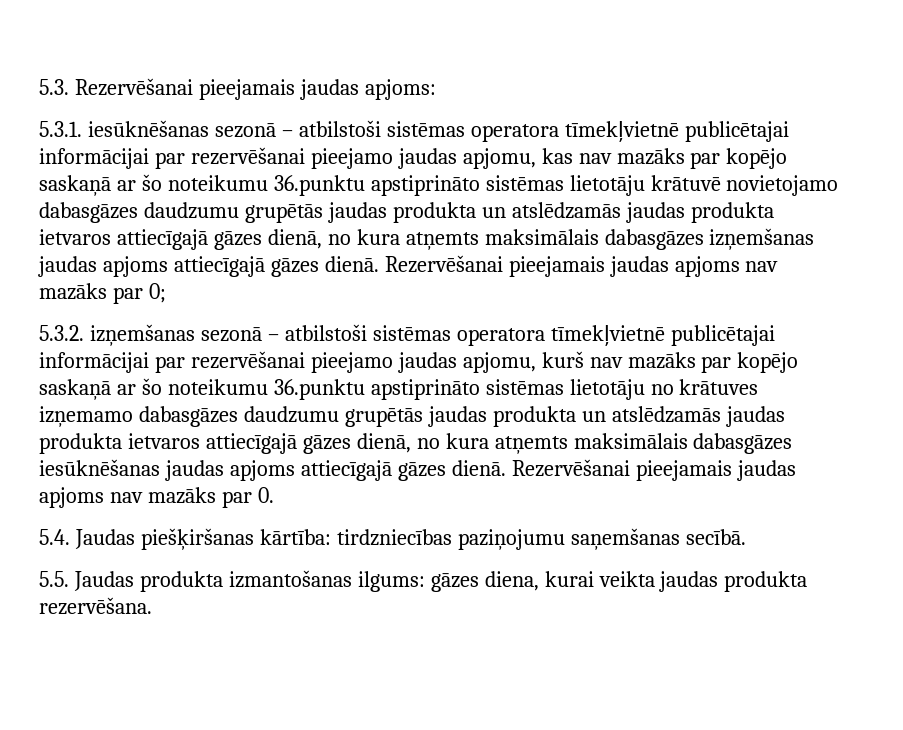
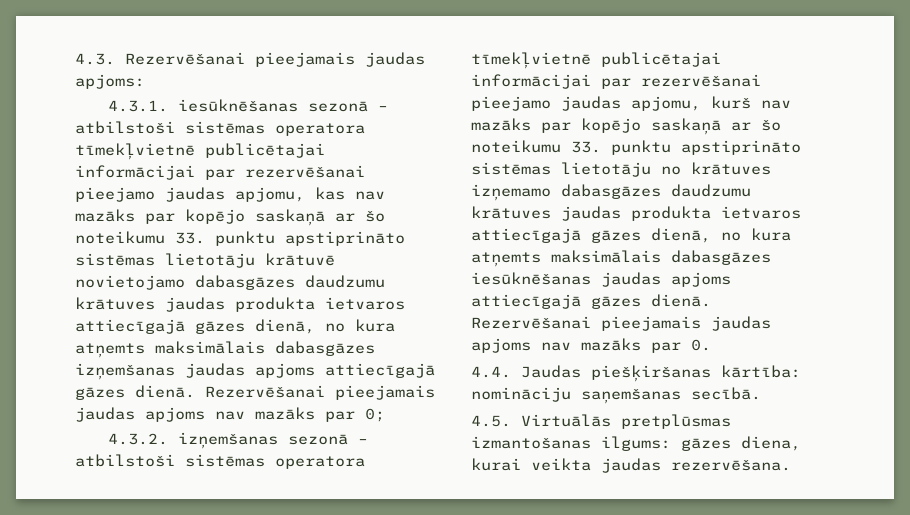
[39,79,69,95] 5.3. -> [75,53,115,65] 4.3.
[39,121,82,137] 5.3.1. -> [107,100,168,112] 4.3.1.
[273,175,365,196] 36.punktu -> [175,231,275,246] 33. punktu
[244,202,621,223] grupētās jaudas produkta un atslēdzamās -> [75,297,155,310] krātuves
[39,325,84,341] 5.3.2. -> [107,433,168,445] 4.3.2.
[273,379,365,400] 36.punktu -> [571,140,671,155] 33. punktu
[344,406,721,427] grupētās jaudas produkta un atslēdzamās -> [471,206,551,219] krātuves
[39,529,70,545] 5.4. -> [471,366,511,378] 4.4.
[336,529,565,551] tirdzniecības paziņojumu -> [471,387,571,402] nomināciju
[39,571,223,592] 5.5. Jaudas produkta -> [471,414,731,429] 4.5. Virtuālās pretplūsmas
[724,571,808,592] produkta -> (661, 465) none

